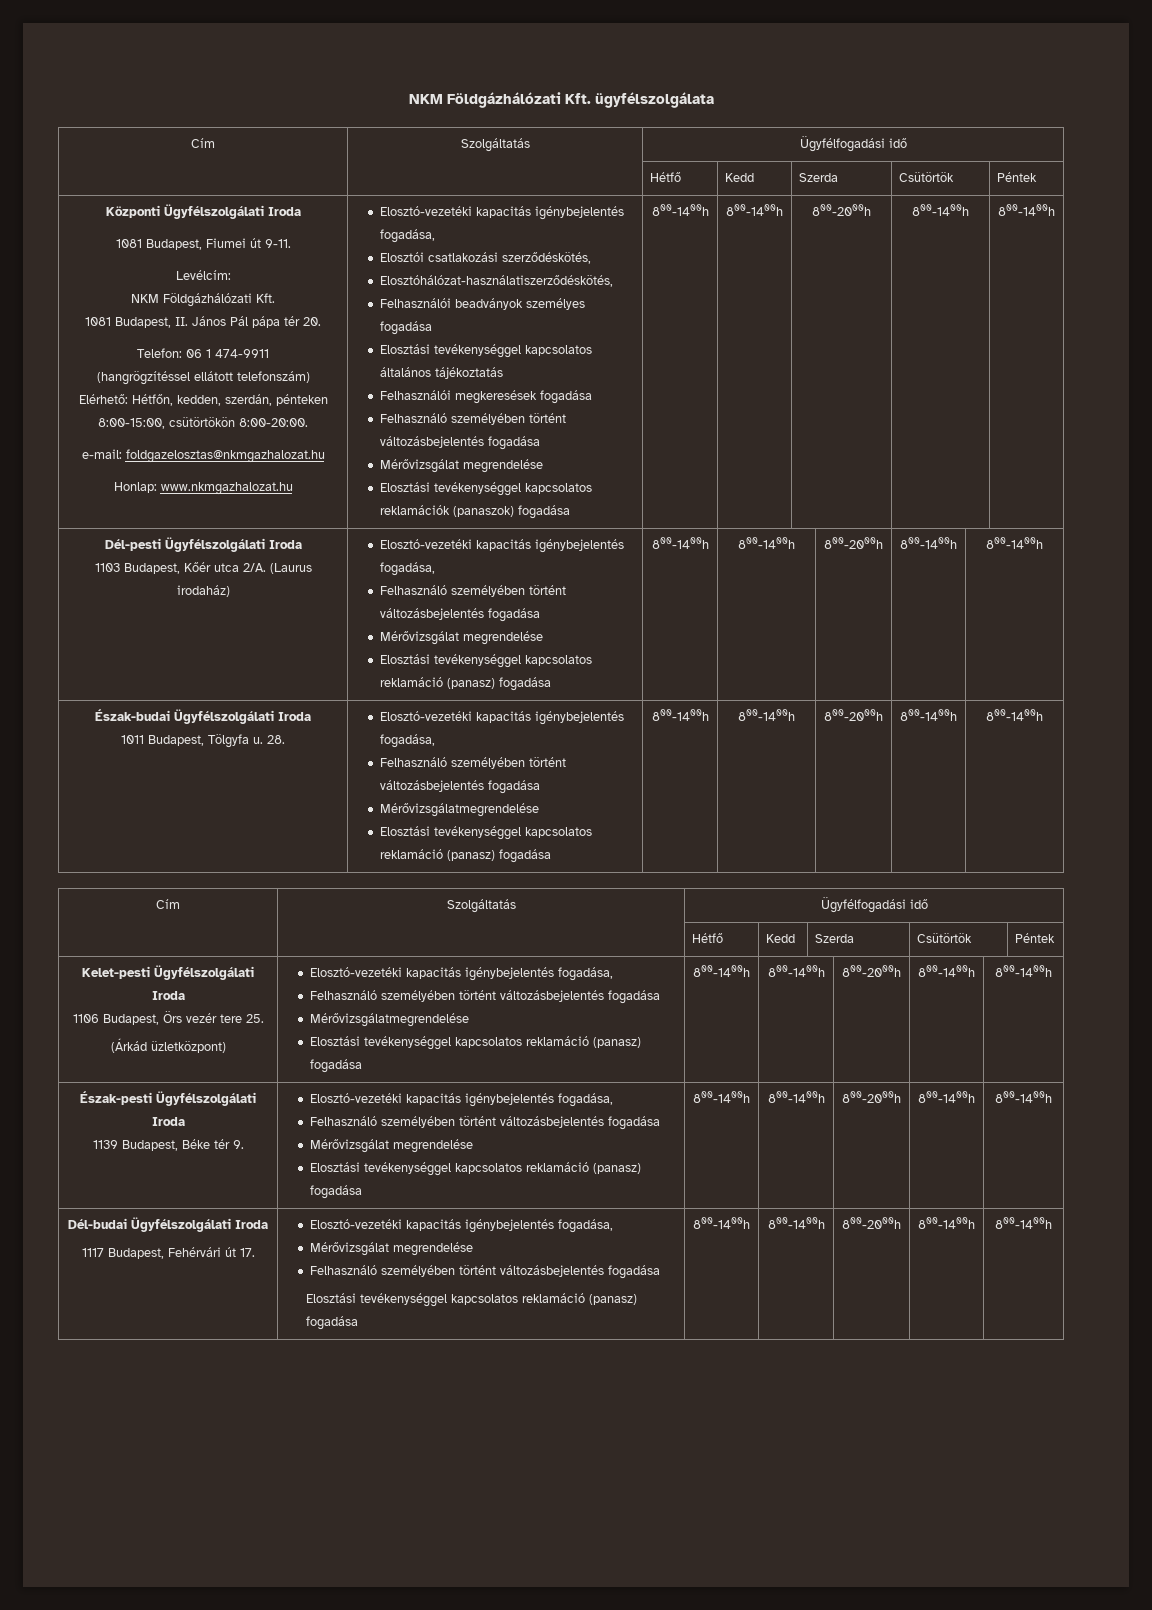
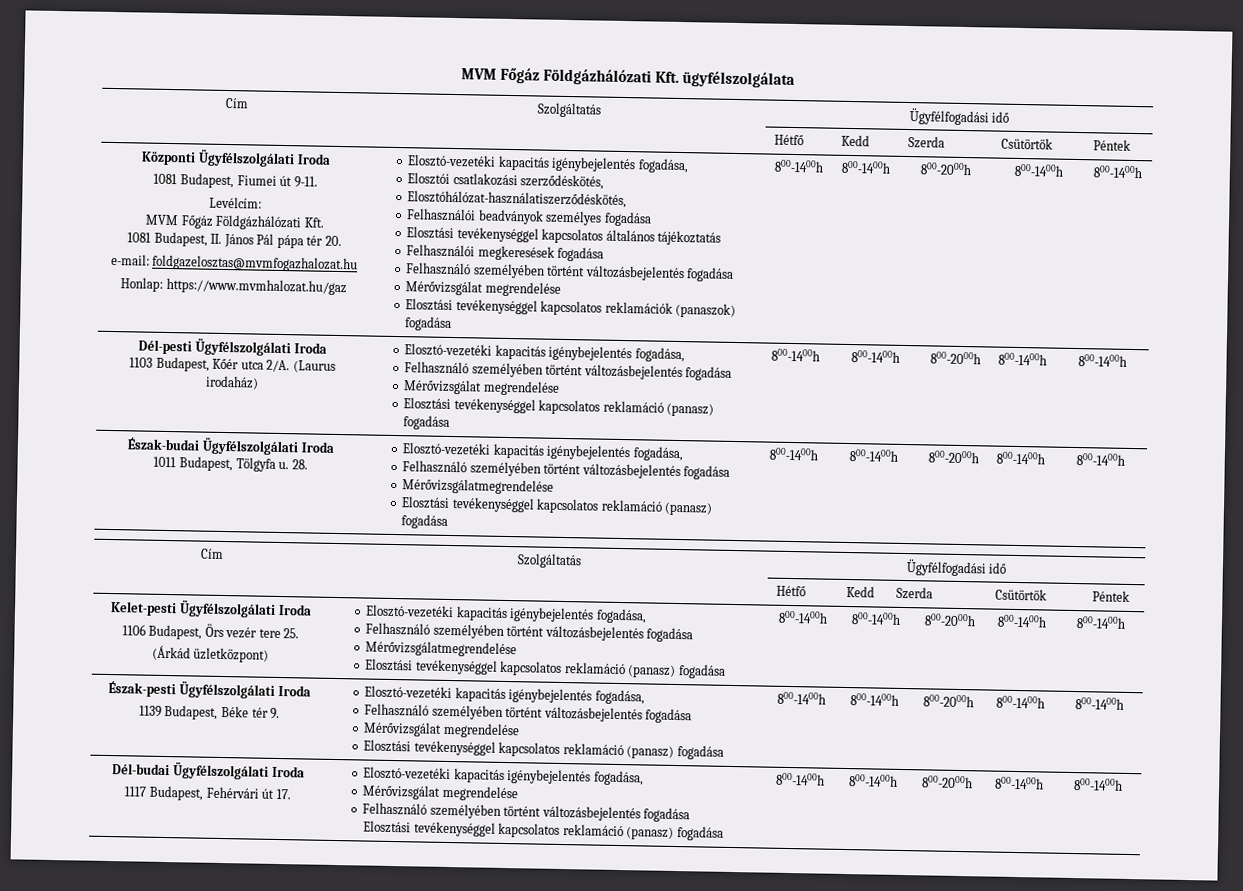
[409,94,443,104] NKM -> [461,67,541,84] MVM Főgáz
[131,294,159,303] NKM -> [145,214,213,229] MVM Főgáz
[137,348,269,358] [96,371,310,385] [78,394,328,406] [97,417,308,429] // Telefon: 06 1 474-9911 // (hangrögzítéssel ellátott telefonszám) // Elérhető: Hétfőn, kedden, szerdán, pénteken 8:00-15:00, csütörtökön 8:00-20:00. -> (342, 241) none
[125,449,325,463] foldgazelosztas@nkmgazhalozat.hu -> [152,254,359,273] foldgazelosztas@mvmfogazhalozat.hu
[160,482,293,495] www.nkmgazhalozat.hu -> [165,277,347,296] https://www.mvmhalozat.hu/gaz

